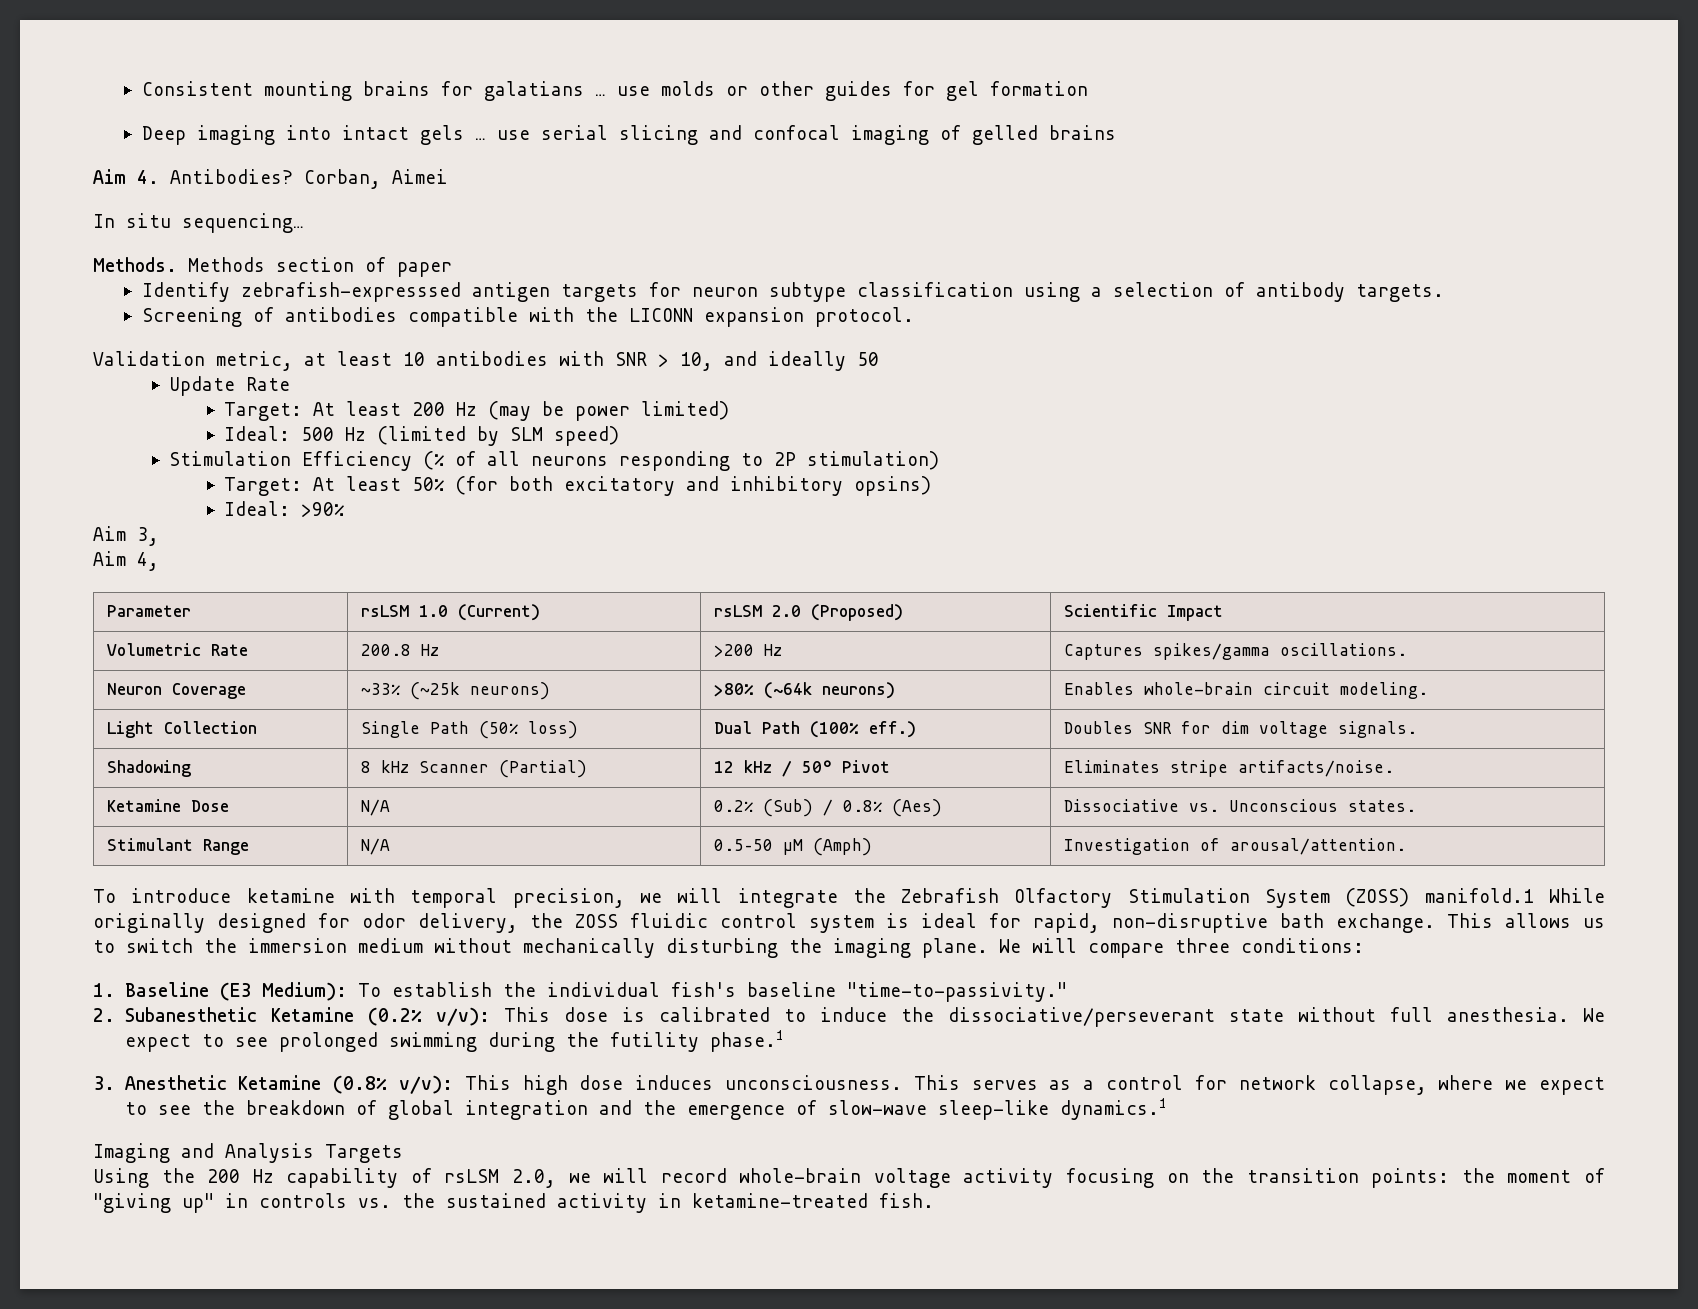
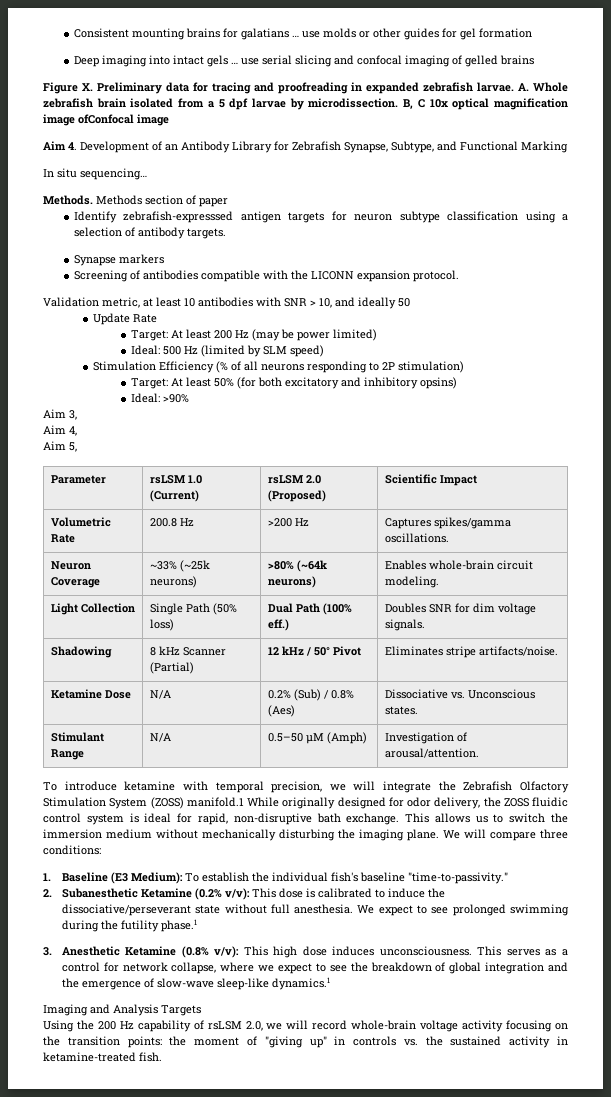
[93,169,448,189] Aim 4. Antibodies? Corban, Aimei -> [43,82,568,94] [43,98,569,110] [43,114,169,126] [43,141,568,153] Figure X. Preliminary data for tracing and proofreading in expanded zebrafish larvae. A. Whole zebrafish brain isolated from a 5 dpf larvae by microdissection. B, C 10x optical magnification image ofConfocal image // Aim 4. Development of an Antibody Library for Zebrafish Synapse, Subtype, and Functional Marking
(1444, 293) none -> [73,254,164,266] // Synapse markers
(159, 561) none -> [43,441,77,452] // Aim 5,

